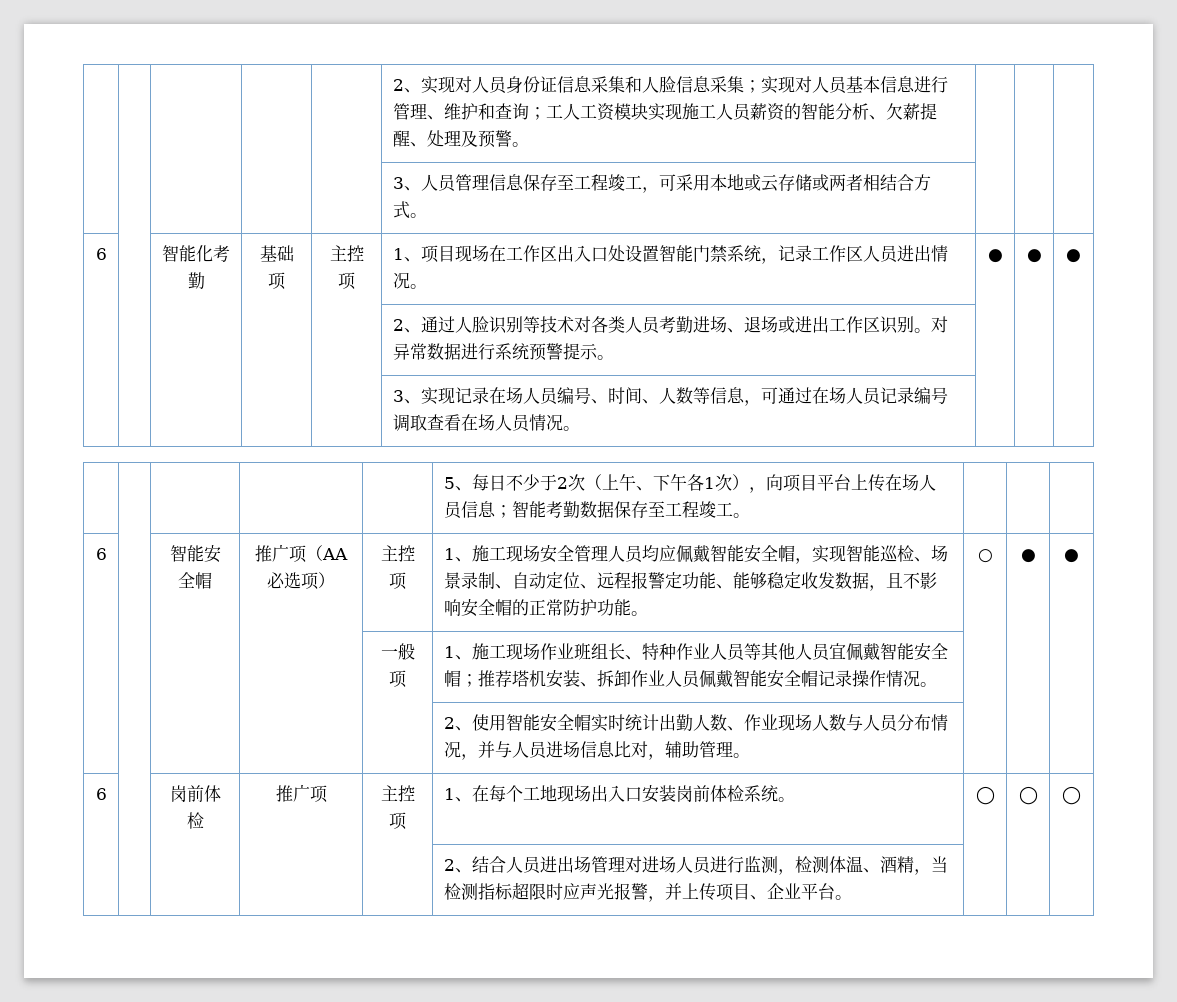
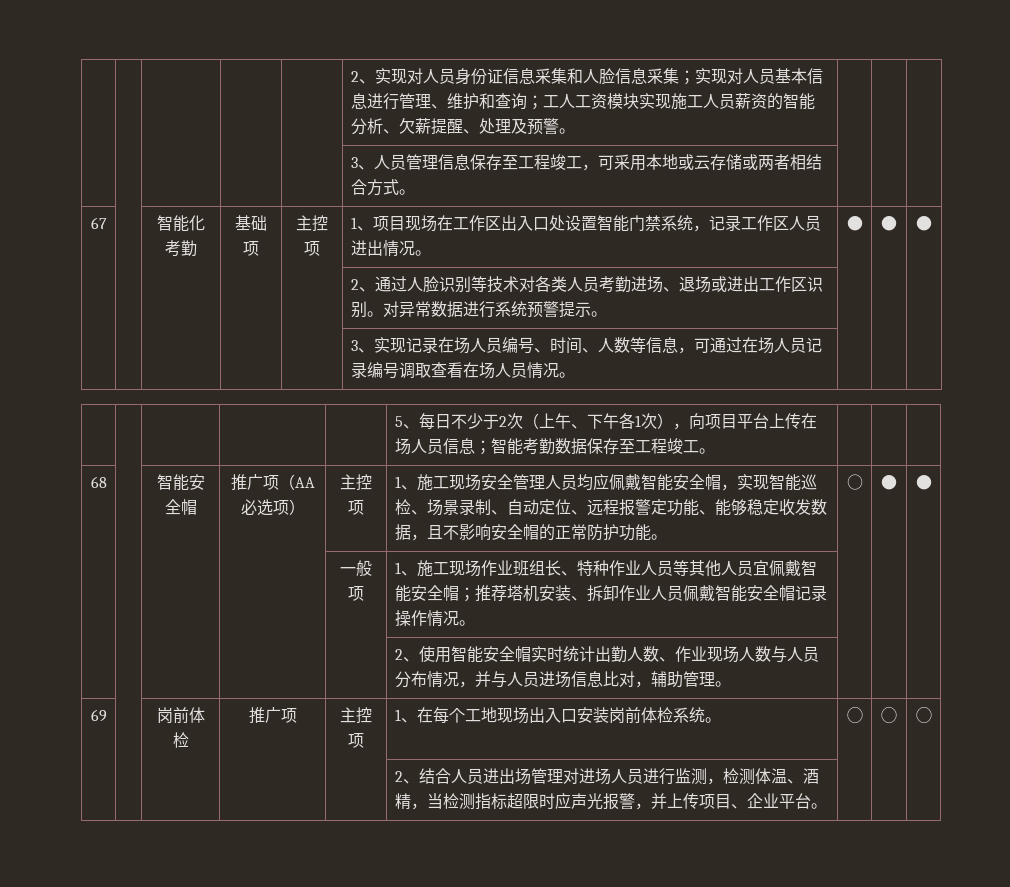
[95,248,107,260] 6 -> [90,217,107,229] 67
[95,548,107,560] 6 -> [90,476,107,488] 68
[95,788,107,800] 6 -> [90,709,107,722] 69

